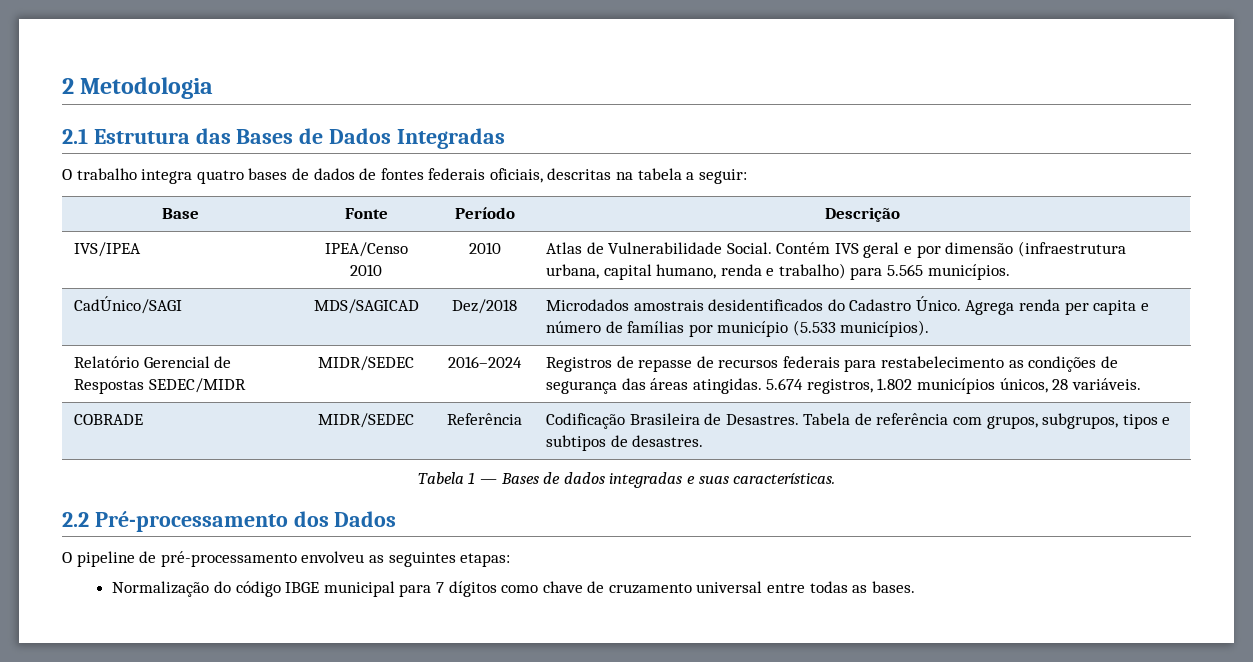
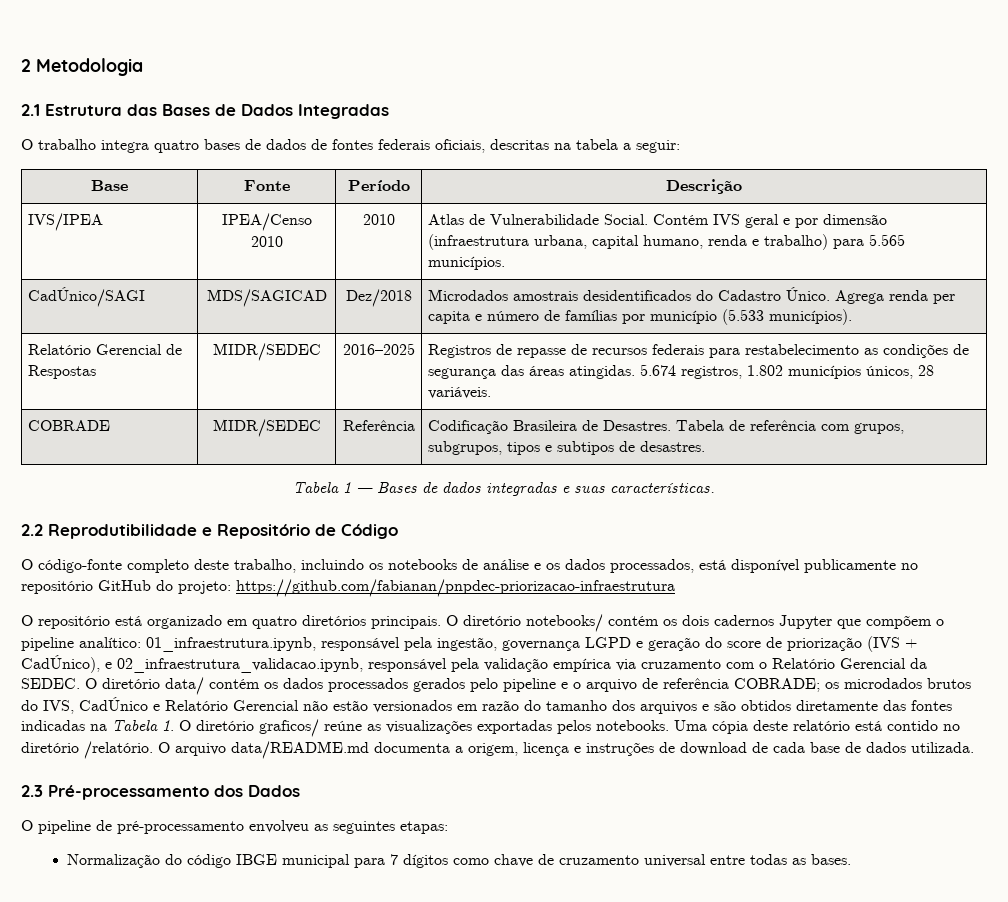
[148,378,246,393] [318,356,414,371] [448,356,522,368] SEDEC/MIDR | MIDR/SEDEC | 2016–2024 -> [212,343,321,361] [342,343,415,355] | MIDR/SEDEC | 2016–2025
(89, 519) none -> [48,524,398,539] [21,559,918,573] [21,579,675,597] [21,614,944,632] [21,636,917,652] [21,655,927,673] [21,677,971,695] [21,697,952,714] [21,719,960,737] [21,741,974,759] [21,785,43,797] Reprodutibilidade e Repositório de Código // O código-fonte completo deste trabalho, incluindo os notebooks de análise e os dados processados, está disponível publicamente no repositório GitHub do projeto: https://github.com/fabianan/pnpdec-priorizacao-infraestrutura // O repositório está organizado em quatro diretórios principais. O diretório notebooks/ contém os dois cadernos Jupyter que compõem o pipeline analítico: 01_infraestrutura.ipynb, responsável pela ingestão, governança LGPD e geração do score de priorização (IVS + CadÚnico), e 02_infraestrutura_validacao.ipynb, responsável pela validação empírica via cruzamento com o Relatório Gerencial da SEDEC. O diretório data/ contém os dados processados gerados pelo pipeline e o arquivo de referência COBRADE; os microdados brutos do IVS, CadÚnico e Relatório Gerencial não estão versionados em razão do tamanho dos arquivos e são obtidos diretamente das fontes indicadas na Tabela 1. O diretório graficos/ reúne as visualizações exportadas pelos notebooks. Uma cópia deste relatório está contido no diretório /relatório. O arquivo data/README.md documenta a origem, licença e instruções de download de cada base de dados utilizada. // 2.3

